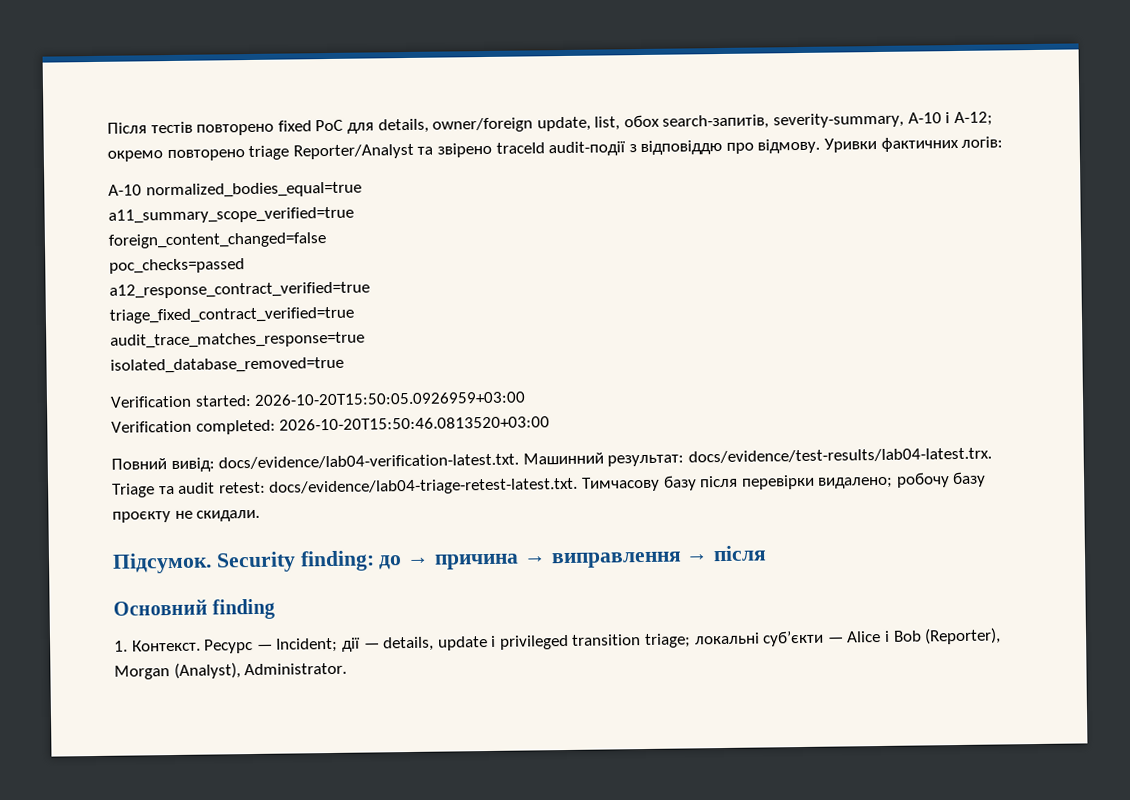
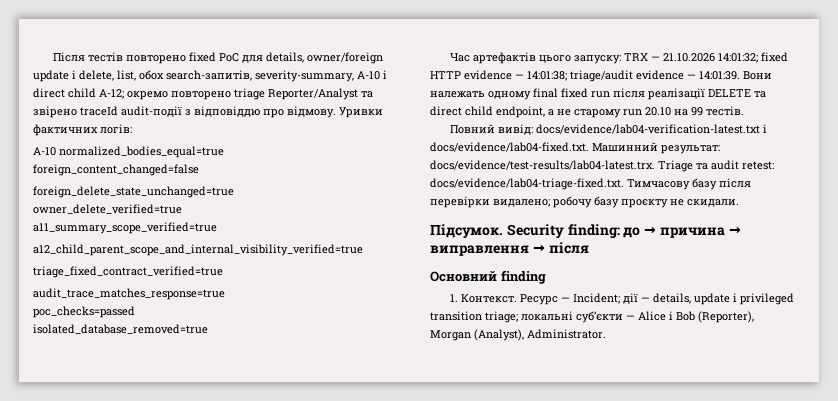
[536,116,591,132] update, -> [33,70,114,82] update і delete,
(951, 118) none -> [33,88,96,98] direct child
[108,206,354,224] [108,232,327,249] [109,258,245,274] [109,281,370,299] a11_summary_scope_verified=true // foreign_content_changed=false // poc_checks=passed // a12_response_contract_verified=true -> [33,164,199,176] [33,186,234,198] [33,204,182,214] [33,222,217,234] [33,244,363,256] foreign_content_changed=false // foreign_delete_state_unchanged=true // owner_delete_verified=true // a11_summary_scope_verified=true // a12_child_parent_scope_and_internal_visibility_verified=true
(365, 340) none -> [33,306,135,318] // poc_checks=passed
[110,391,527,408] [111,416,551,435] Verification started: 2026-10-20T15:50:05.0926959+03:00 // Verification completed: 2026-10-20T15:50:46.0813520+03:00 -> [449,52,788,64] [430,70,772,82] [430,88,766,100] [430,106,744,118] Час артефактів цього запуску: TRX — 21.10.2026 14:01:32; fixed HTTP evidence — 14:01:38; triage/audit evidence — 14:01:39. Вони належать одному final fixed run після реалізації DELETE та direct child endpoint, а не старому run 20.10 на 99 тестів.
[218,453,520,470] docs/evidence/lab04-verification-latest.txt. -> [535,124,767,134] [430,142,589,152] docs/evidence/lab04-verification-latest.txt і docs/evidence/lab04-fixed.txt.
[269,477,579,496] docs/evidence/lab04-triage-retest-latest.txt. -> [430,178,624,190] docs/evidence/lab04-triage-fixed.txt.

